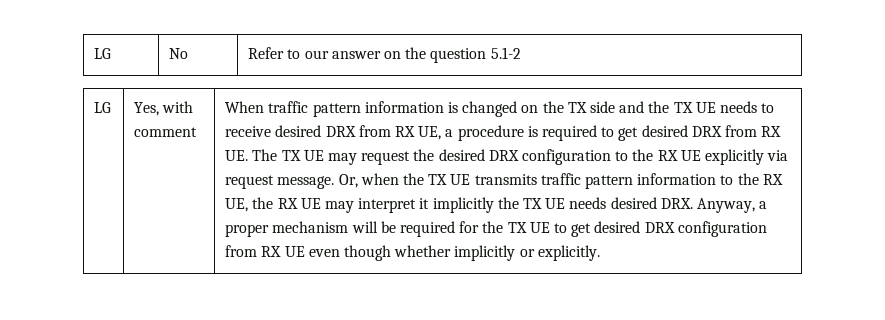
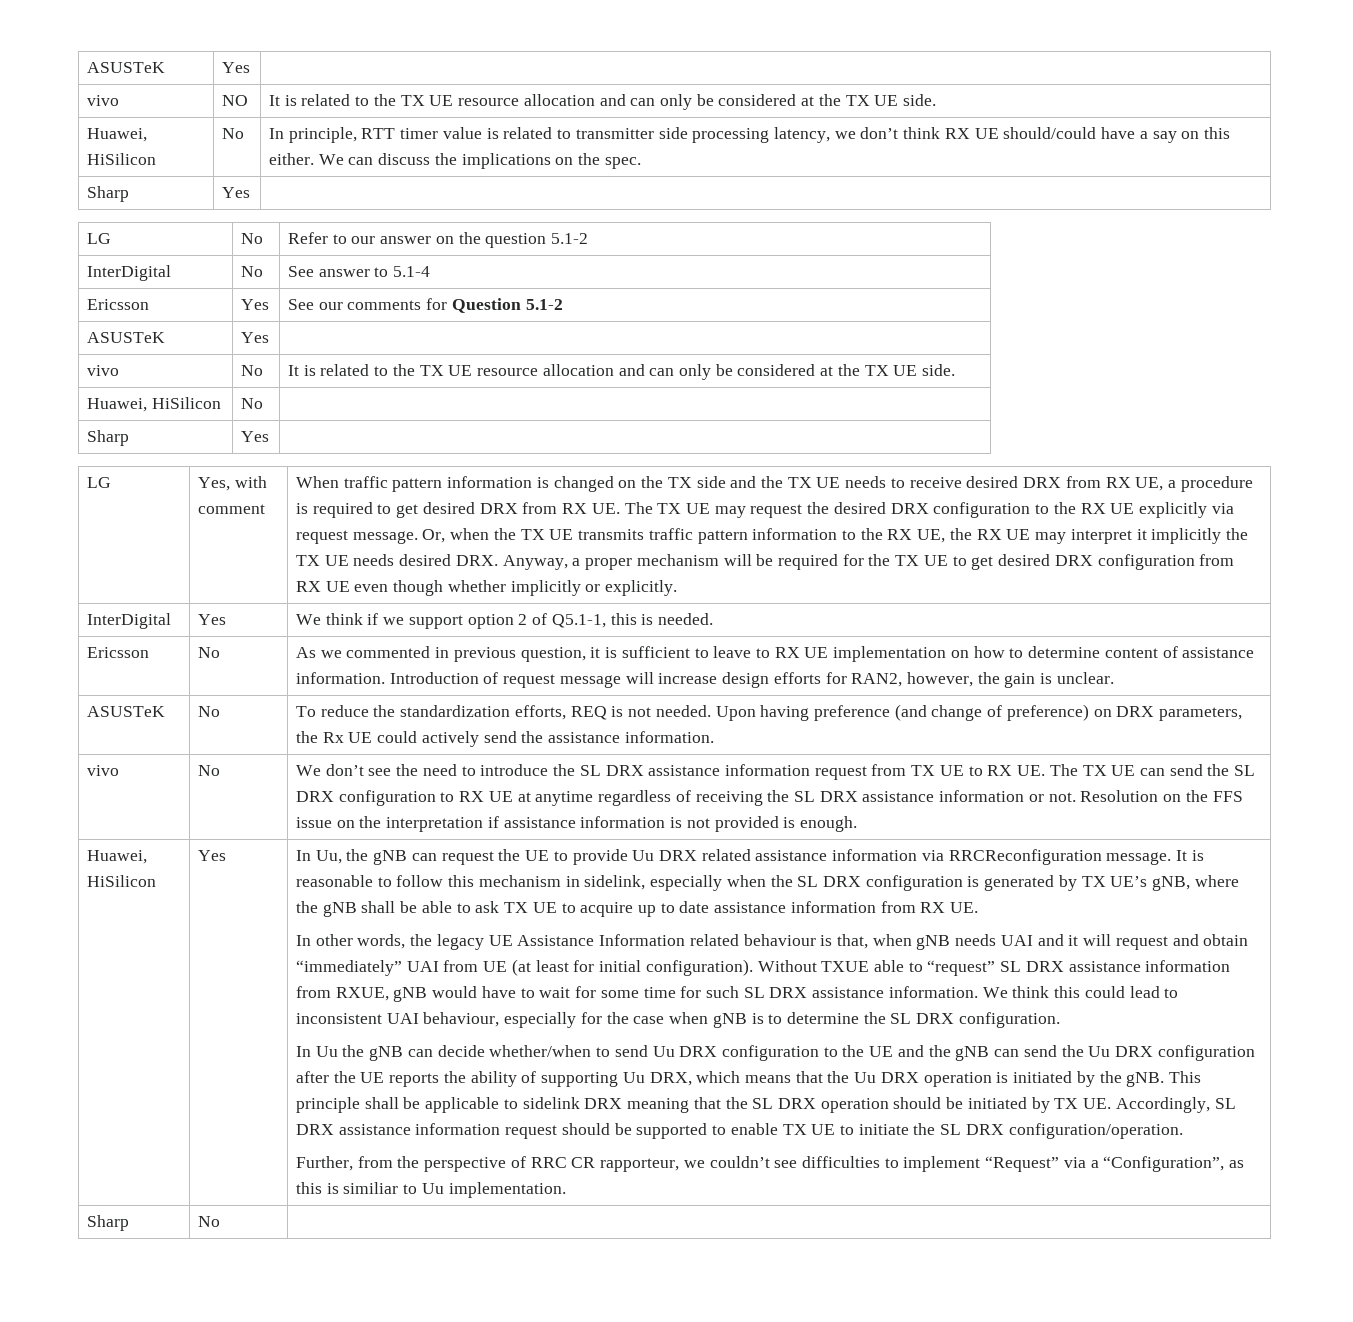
(94, 53) none -> [87,62,166,73] [222,62,251,73] [87,95,120,106] [222,95,249,106] [269,94,937,110] [87,128,148,142] [87,153,157,165] [222,128,245,139] [269,127,1230,143] [269,153,641,169] [87,186,130,202] [222,187,251,198] ASUSTeK | Yes | // vivo | NO | It is related to the TX UE resource allocation and can only be considered at the TX UE side. // Huawei, HiSilicon | No | In principle, RTT timer value is related to transmitter side processing latency, we don’t think RX UE should/could have a say on this either. We can discuss the implications on the spec. // Sharp | Yes | //
(521, 53) none -> [87,265,172,281] [241,266,264,277] [288,266,431,277] [87,299,150,310] [241,299,270,310] [288,298,563,313] [87,332,166,343] [241,332,270,343] [87,365,120,376] [241,365,264,376] [288,364,956,380] [87,397,221,412] [241,398,264,409] [87,430,130,446] [241,431,270,442] // InterDigital | No | See answer to 5.1-4 // Ericsson | Yes | See our comments for Question 5.1-2 // ASUSTeK | Yes | // vivo | No | It is related to the TX UE resource allocation and can only be considered at the TX UE side. // Huawei, HiSilicon | No | // Sharp | Yes |
(600, 253) none -> [87,613,172,629] [198,614,227,625] [296,613,713,629] [87,647,150,658] [198,647,221,658] [296,646,1255,662] [296,672,1114,688] [87,706,166,717] [198,706,221,717] [296,704,1243,721] [296,731,714,747] [87,765,120,776] [198,765,221,776] [296,764,1256,780] [296,790,1243,806] [296,816,857,832] [87,850,148,864] [87,875,157,887] [198,850,227,861] [296,849,1204,865] [296,875,1239,891] [296,901,979,917] [296,934,1249,950] [296,959,1231,976] [296,986,1179,1002] [296,1012,1060,1028] [296,1045,1255,1061] [296,1071,1201,1087] [296,1097,1236,1113] [296,1123,1183,1139] [296,1156,1245,1172] [296,1182,566,1198] [87,1215,130,1231] [198,1216,221,1227] // InterDigital | Yes | We think if we support option 2 of Q5.1-1, this is needed. // Ericsson | No | As we commented in previous question, it is sufficient to leave to RX UE implementation on how to determine content of assistance information. Introduction of request message will increase design efforts for RAN2, however, the gain is unclear. // ASUSTeK | No | To reduce the standardization efforts, REQ is not needed. Upon having preference (and change of preference) on DRX parameters, the Rx UE could actively send the assistance information. // vivo | No | We don’t see the need to introduce the SL DRX assistance information request from TX UE to RX UE. The TX UE can send the SL DRX configuration to RX UE at anytime regardless of receiving the SL DRX assistance information or not. Resolution on the FFS issue on the interpretation if assistance information is not provided is enough. // Huawei, HiSilicon | Yes | In Uu, the gNB can request the UE to provide Uu DRX related assistance information via RRCReconfiguration message. It is reasonable to follow this mechanism in sidelink, especially when the SL DRX configuration is generated by TX UE’s gNB, where the gNB shall be able to ask TX UE to acquire up to date assistance information from RX UE. // In other words, the legacy UE Assistance Information related behaviour is that, when gNB needs UAI and it will request and obtain “immediately” UAI from UE (at least for initial configuration). Without TXUE able to “request” SL DRX assistance information from RXUE, gNB would have to wait for some time for such SL DRX assistance information. We think this could lead to inconsistent UAI behaviour, especially for the case when gNB is to determine the SL DRX configuration. // In Uu the gNB can decide whether/when to send Uu DRX configuration to the UE and the gNB can send the Uu DRX configuration after the UE reports the ability of supporting Uu DRX, which means that the Uu DRX operation is initiated by the gNB. This principle shall be applicable to sidelink DRX meaning that the SL DRX operation should be initiated by TX UE. Accordingly, SL DRX assistance information request should be supported to enable TX UE to initiate the SL DRX configuration/operation. // Further, from the perspective of RRC CR rapporteur, we couldn’t see difficulties to implement “Request” via a “Configuration”, as this is similiar to Uu implementation. // Sharp | No |

